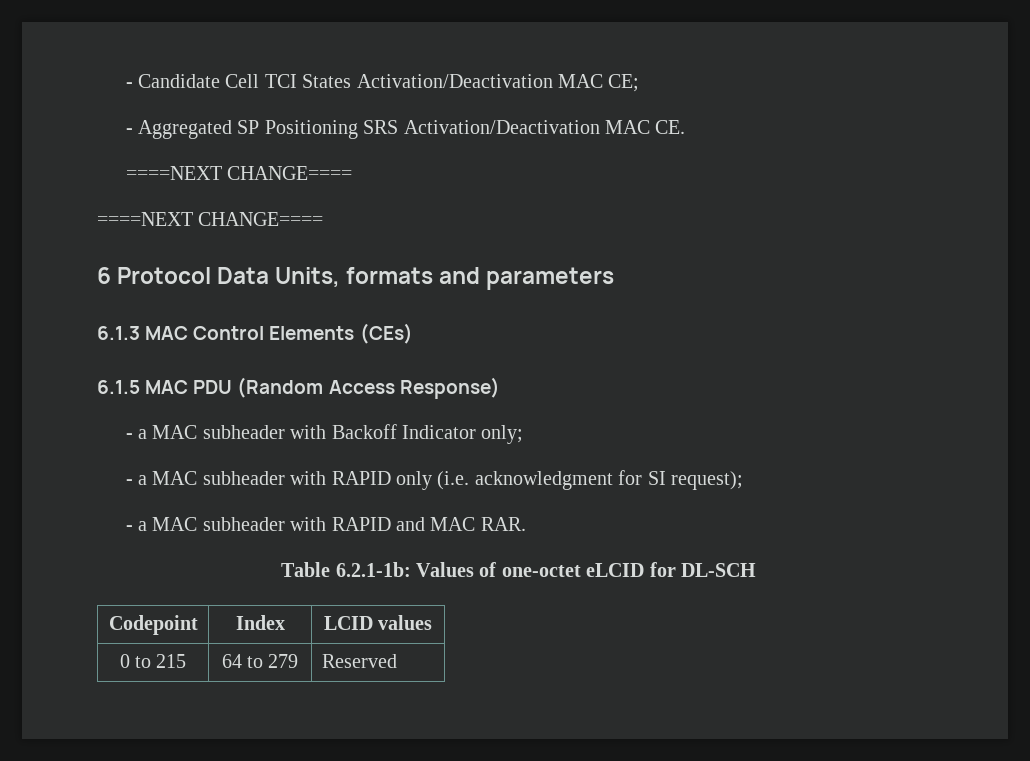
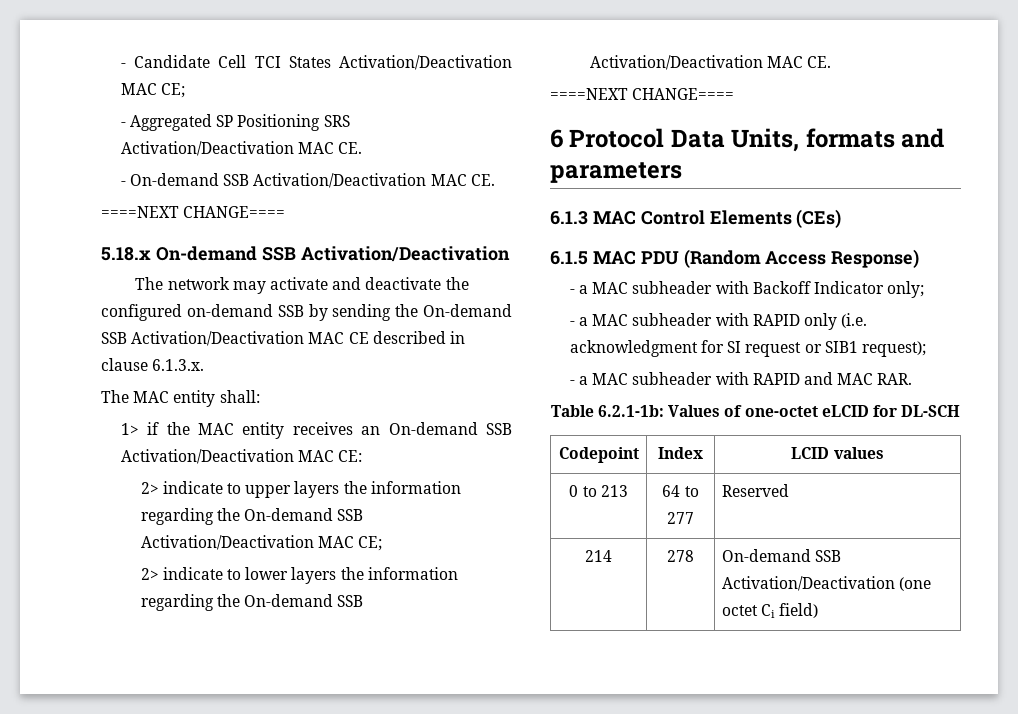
[125,166,352,180] ====NEXT CHANGE==== -> [120,173,495,188] [101,206,286,218] [101,246,510,262] [135,277,469,294] [101,304,512,321] [101,331,465,346] [101,358,205,371] [101,390,260,407] [120,422,512,439] [120,449,363,464] [140,481,461,498] [140,508,364,525] [140,535,383,551] [140,567,458,584] [140,594,364,611] [589,55,832,70] - On-demand SSB Activation/Deactivation MAC CE. // ====NEXT CHANGE==== // 5.18.x On-demand SSB Activation/Deactivation // The network may activate and deactivate the configured on-demand SSB by sending the On-demand SSB Activation/Deactivation MAC CE described in clause 6.1.3.x. // The MAC entity shall: // 1> if the MAC entity receives an On-demand SSB Activation/Deactivation MAC CE: // 2> indicate to upper layers the information regarding the On-demand SSB Activation/Deactivation MAC CE; // 2> indicate to lower layers the information regarding the On-demand SSB Activation/Deactivation MAC CE.
(666, 478) none -> [745,341,858,357] request or SIB1
[156,654,187,668] 215 -> [600,485,628,497] 213
[268,654,299,668] 279 -> [667,512,694,524] 277
(397, 661) none -> [585,550,612,562] [667,550,694,562] [721,549,842,562] [721,576,932,591] [721,603,819,618] // 214 | 278 | On-demand SSB Activation/Deactivation (one octet Ci field)

